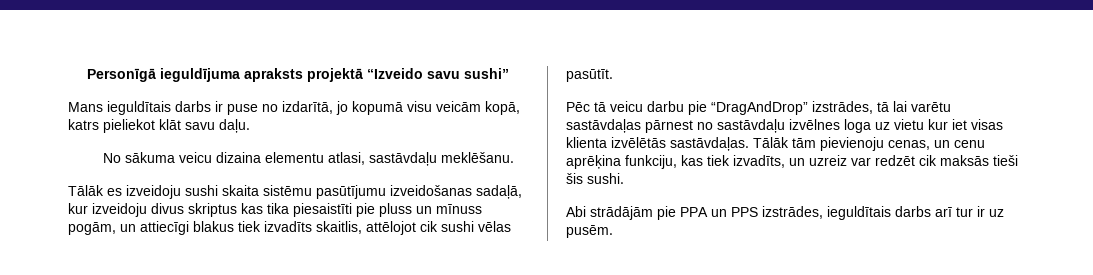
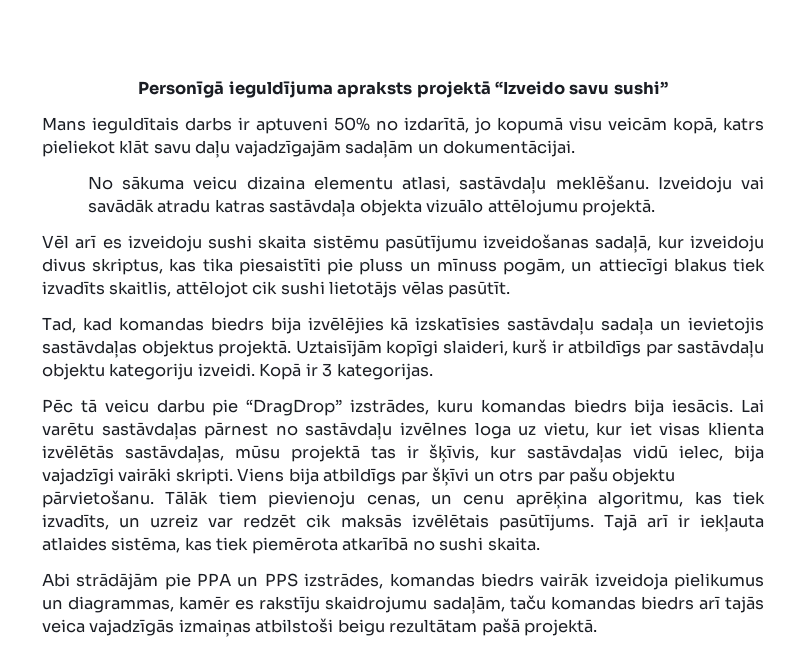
[227,104,258,115] puse -> [256,117,370,134] aptuveni 50%
[219,119,250,133] daļu. -> [195,140,576,158] daļu vajadzīgajām sadaļām un dokumentācijai.
[68,185,104,196] // Tālāk -> [657,176,764,193] [87,199,656,217] [42,235,97,249] Izveidoju vai savādāk atradu katras sastāvdaļa objekta vizuālo attēlojumu projektā. // Vēl arī
[188,203,237,217] skriptus -> [92,258,164,275] skriptus,
(474, 226) none -> [329,281,398,298] lietotājs
(613, 75) none -> [42,317,764,335] [42,339,764,358] [42,363,433,380] // Tad, kad komandas biedrs bija izvēlējies kā izskatīsies sastāvdaļu sadaļa un ievietojis sastāvdaļas objektus projektā. Uztaisījām kopīgi slaideri, kurš ir atbildīgs par sastāvdaļu objektu kategoriju izveidi. Kopā ir 3 kategorijas.
[711,101,907,115] “DragAndDrop” izstrādes, tā lai -> [246,399,765,416] “DragDrop” izstrādes, kuru komandas biedrs bija iesācis. Lai
[894,119,924,130] vietu -> [543,422,589,438] vietu,
[670,137,816,151] sastāvdaļas. Tālāk tām -> [124,444,765,463] [42,467,676,486] [42,490,257,508] sastāvdaļas, mūsu projektā tas ir šķīvis, kur sastāvdaļas vidū ielec, bija vajadzīgi vairāki skripti. Viens bija atbildīgs par šķīvi un otrs par pašu objektu pārvietošanu. Tālāk tiem
[625,155,677,169] funkciju, -> [598,491,684,508] algoritmu,
[993,155,1018,166] [566,173,624,184] tieši šis sushi. -> [411,514,765,532] [42,537,540,554] izvēlētais pasūtījums. Tajā arī ir iekļauta atlaides sistēma, kas tiek piemērota atkarībā no sushi skaita.
[827,206,1004,220] [566,225,613,238] ieguldītais darbs arī tur ir uz pusēm. -> [389,573,765,590] [42,595,764,614] [42,618,598,637] komandas biedrs vairāk izveidoja pielikumus un diagrammas, kamēr es rakstīju skaidrojumu sadaļām, taču komandas biedrs arī tajās veica vajadzīgās izmaiņas atbilstoši beigu rezultātam pašā projektā.

